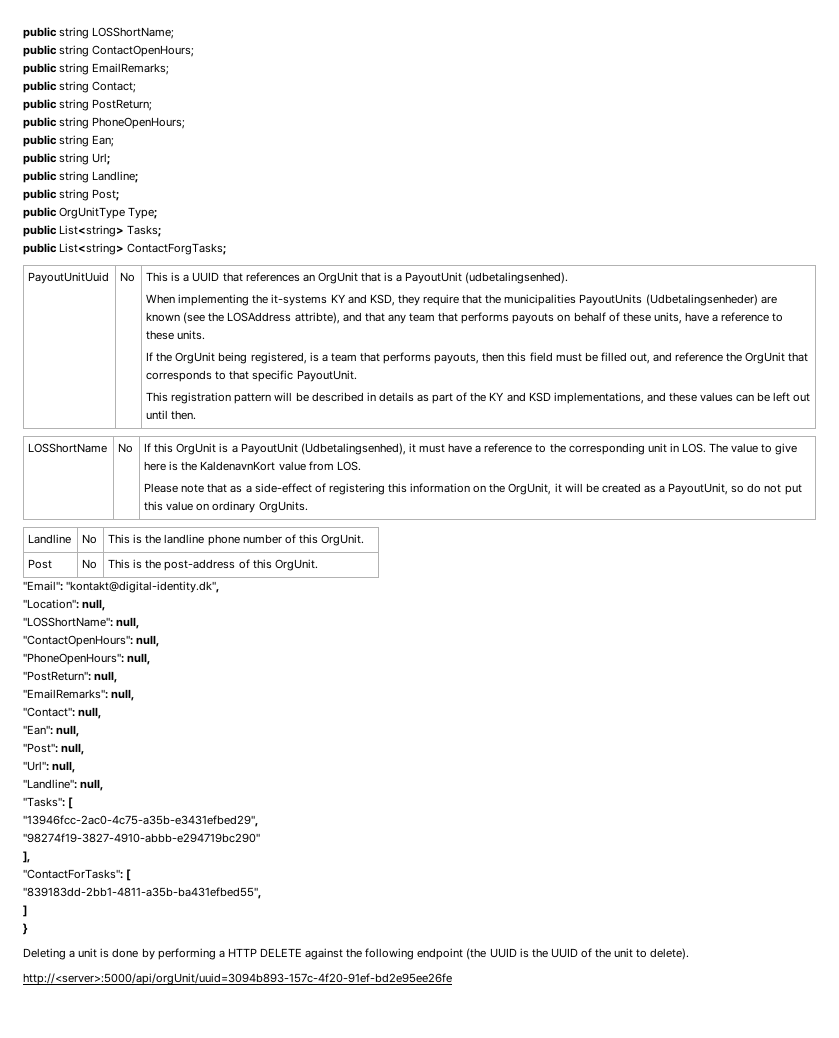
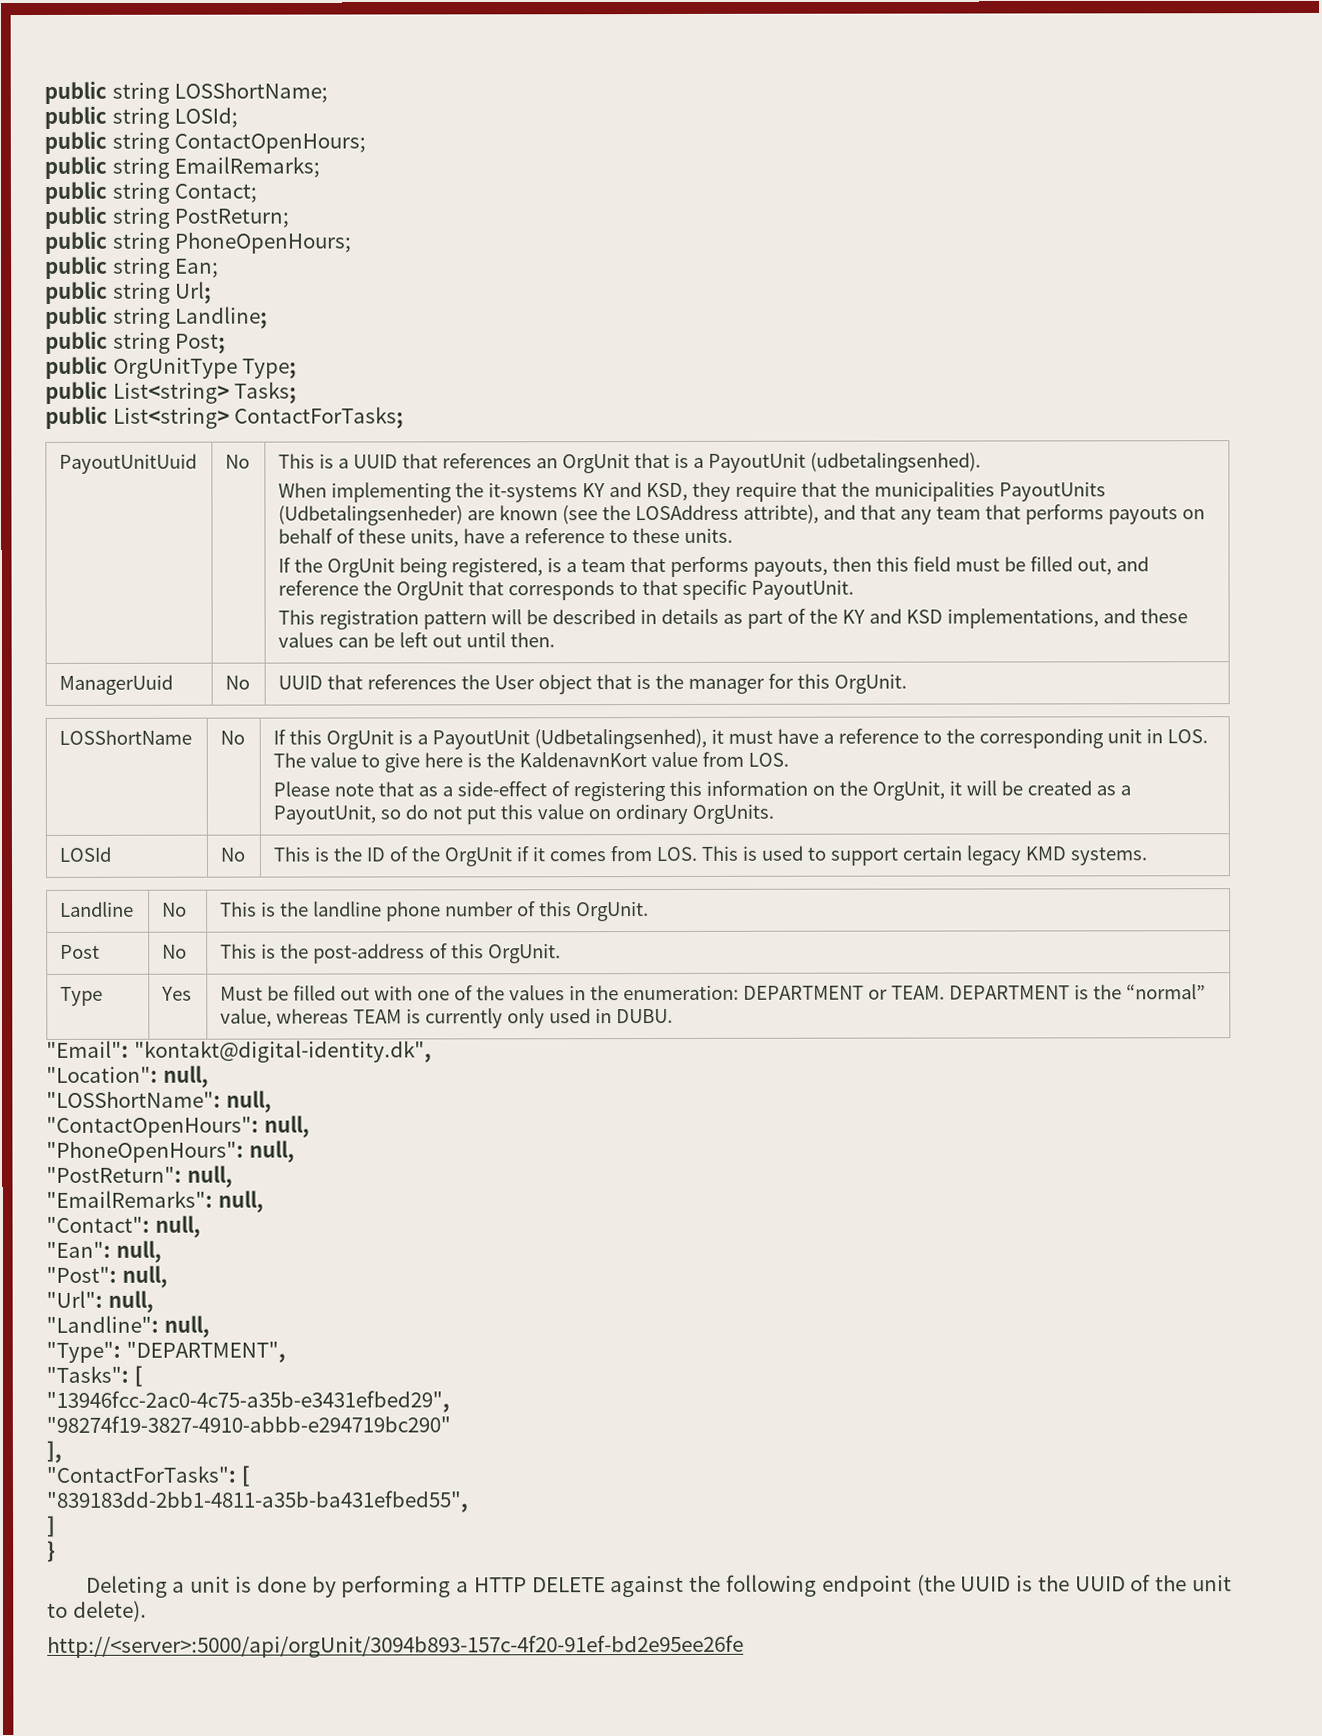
(175, 33) none -> [44,105,239,129] // public string LOSId;
[127,243,227,255] ContactForgTasks; -> [234,406,405,429] ContactForTasks;
(197, 415) none -> [59,674,174,695] [225,675,251,690] [278,673,908,695] // ManagerUuid | No | UUID that references the User object that is the manager for this OrgUnit.
(308, 507) none -> [59,846,112,862] [220,847,246,862] [273,845,1148,867] // LOSId | No | This is the ID of the OrgUnit if it comes from LOS. This is used to support certain legacy KMD systems.
(318, 565) none -> [60,986,104,1006] [161,986,193,1001] [220,984,1207,1001] [220,1008,674,1029] // Type | Yes | Must be filled out with one of the values in the enumeration: DEPARTMENT or TEAM. DEPARTMENT is the “normal” value, whereas TEAM is currently only used in DUBU.
(104, 785) none -> [46,1341,286,1363] // "Type": "DEPARTMENT",
[23,973,452,985] http://<server>:5000/api/orgUnit/uuid=3094b893-157c-4f20-91ef-bd2e95ee26fe -> [47,1634,744,1658] http://<server>:5000/api/orgUnit/3094b893-157c-4f20-91ef-bd2e95ee26fe

